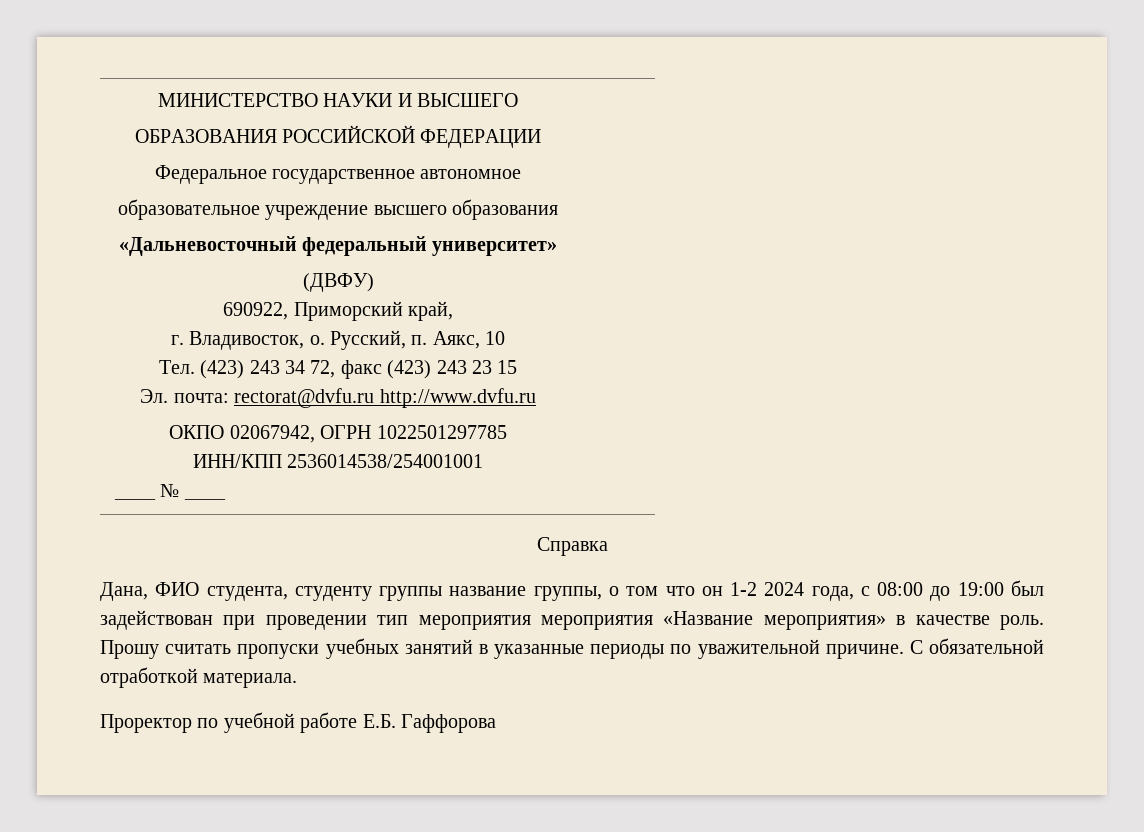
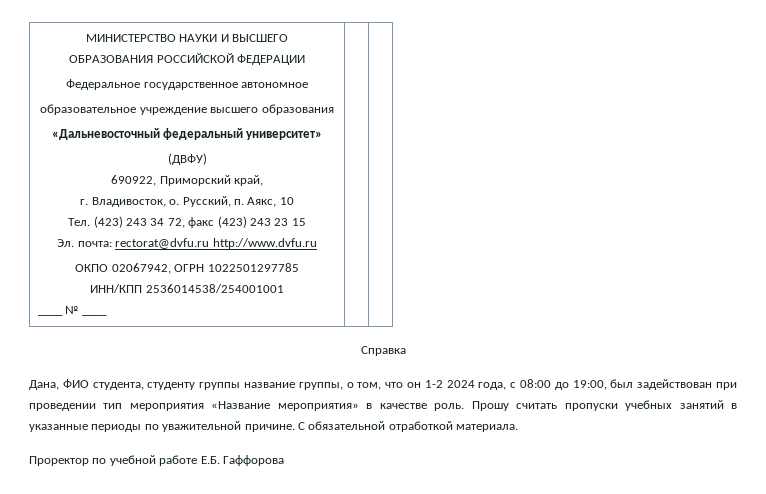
[626,586,659,596] том -> [357,382,382,390] том,
[957,582,1004,596] 19:00 -> [572,380,607,390] 19:00,
[541,615,653,630] мероприятия -> (204, 407) none

